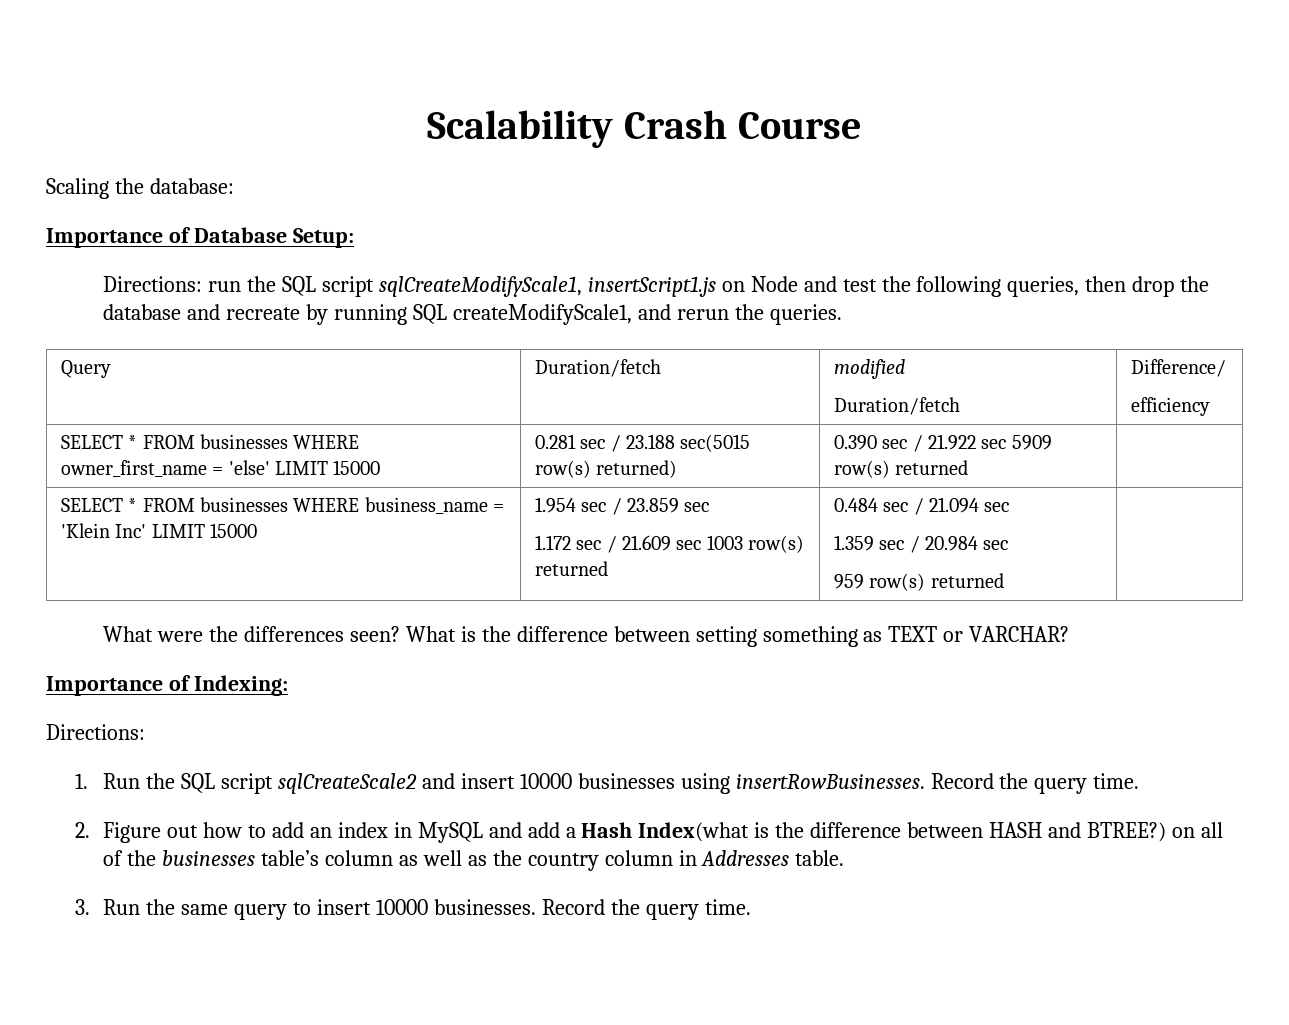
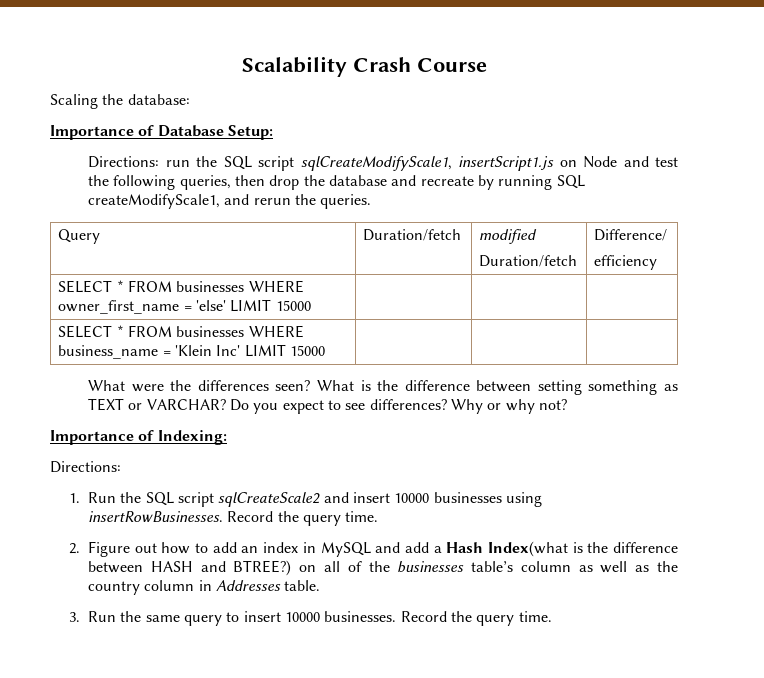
[534,434,751,452] [534,460,678,478] [833,434,1052,452] [833,460,969,478] 0.281 sec / 23.188 sec(5015 row(s) returned) | 0.390 sec / 21.922 sec 5909 row(s) returned -> (311, 305) |
[534,497,710,515] [534,535,805,553] [534,561,608,576] [833,497,1010,515] [833,535,1009,553] [833,573,1004,591] 1.954 sec / 23.859 sec // 1.172 sec / 21.609 sec 1003 row(s) returned | 0.484 sec / 21.094 sec // 1.359 sec / 20.984 sec // 959 row(s) returned -> (325, 350) |
(1070, 634) none -> [229,399,567,414] Do you expect to see differences? Why or why not?

